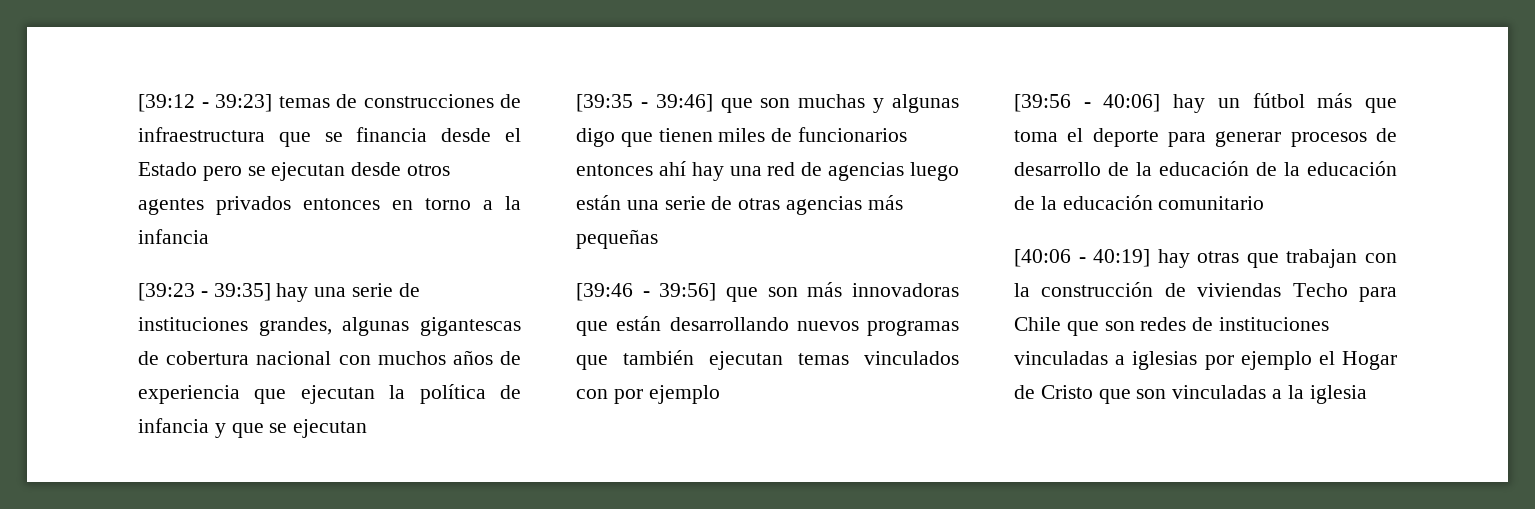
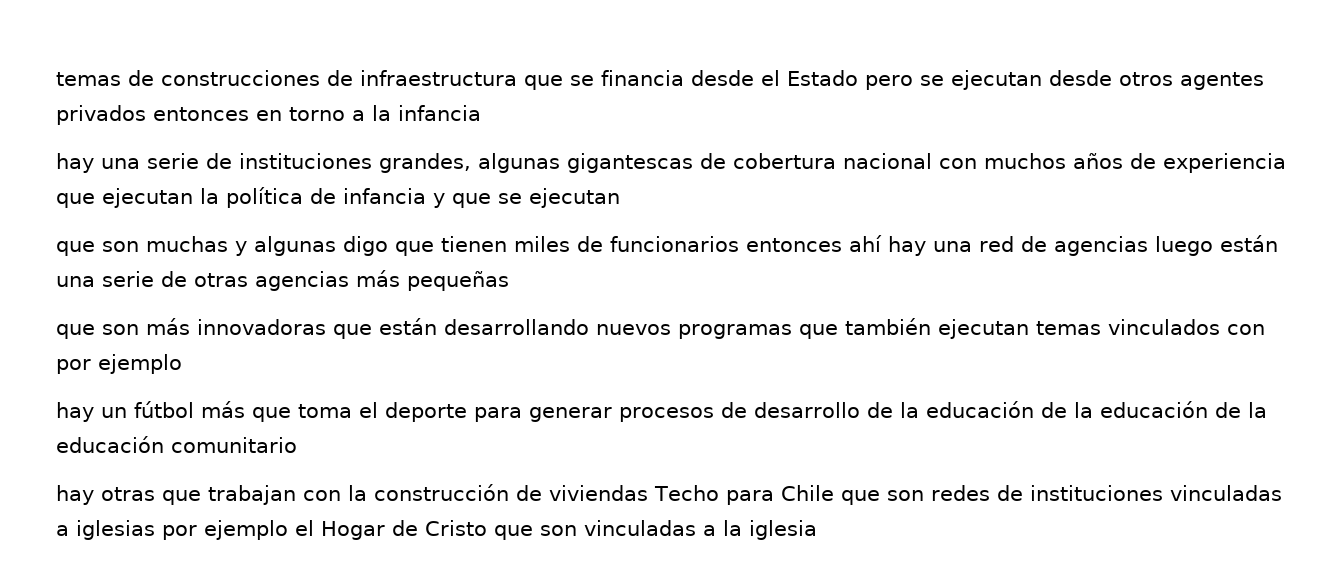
[138,94,272,112] [39:12 - 39:23] -> (56, 79) none
[138,283,271,301] [39:23 - 39:35] -> (481, 113) none
[576,94,713,112] [39:35 - 39:46] -> (620, 198) none
[576,283,717,301] [39:46 - 39:56] -> (509, 281) none
[1014,94,1161,112] [39:56 - 40:06] -> (182, 364) none
[1014,249,1151,267] [40:06 - 40:19] -> (297, 445) none

